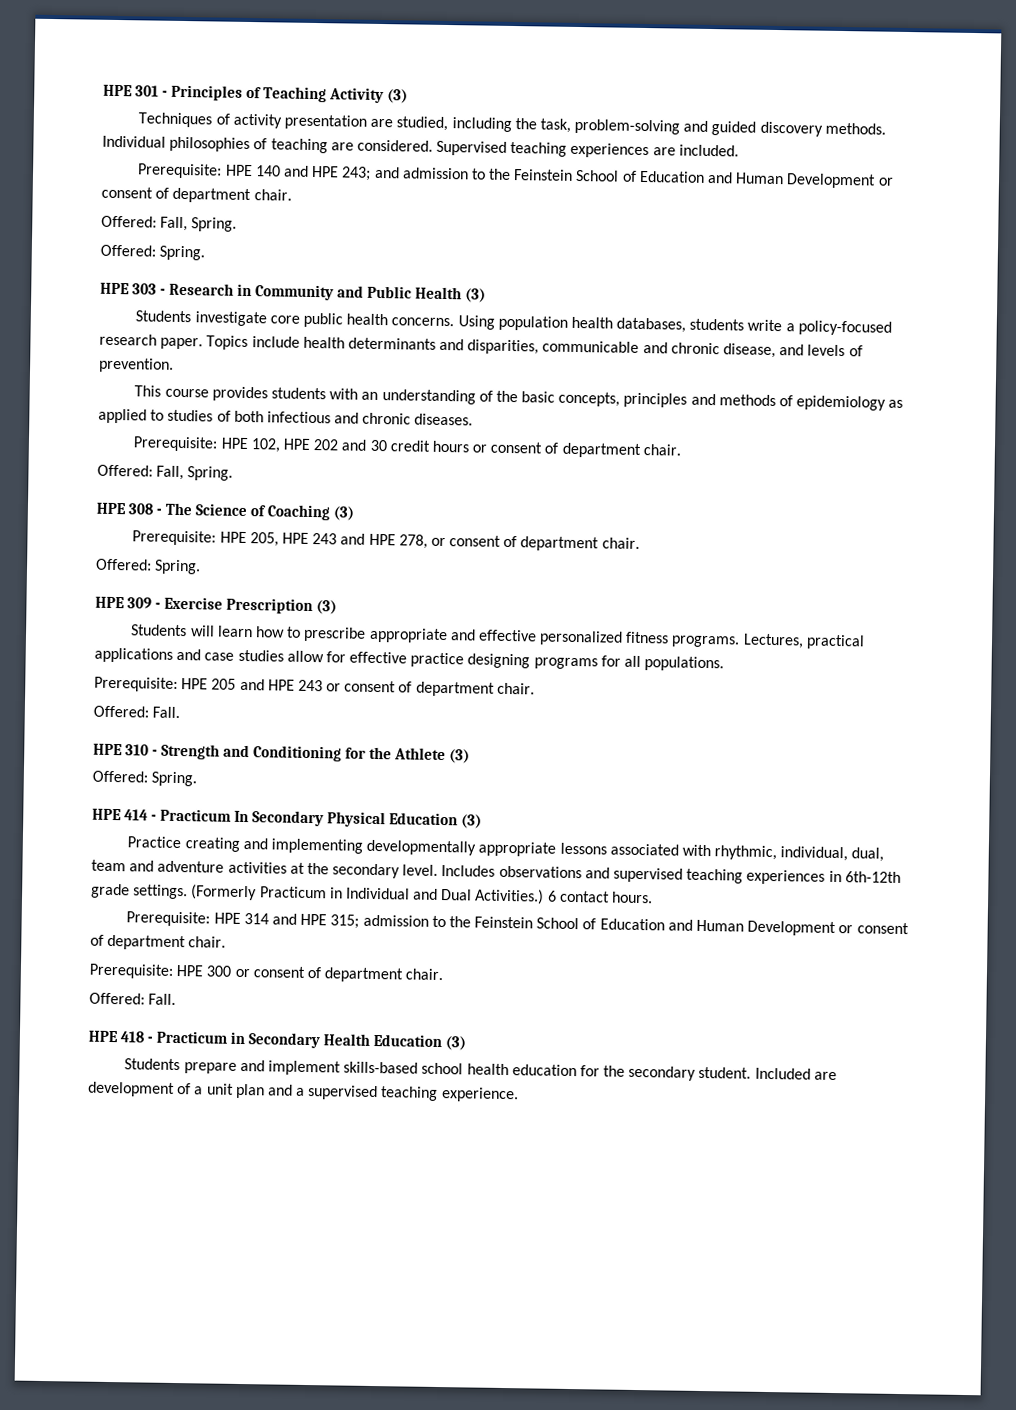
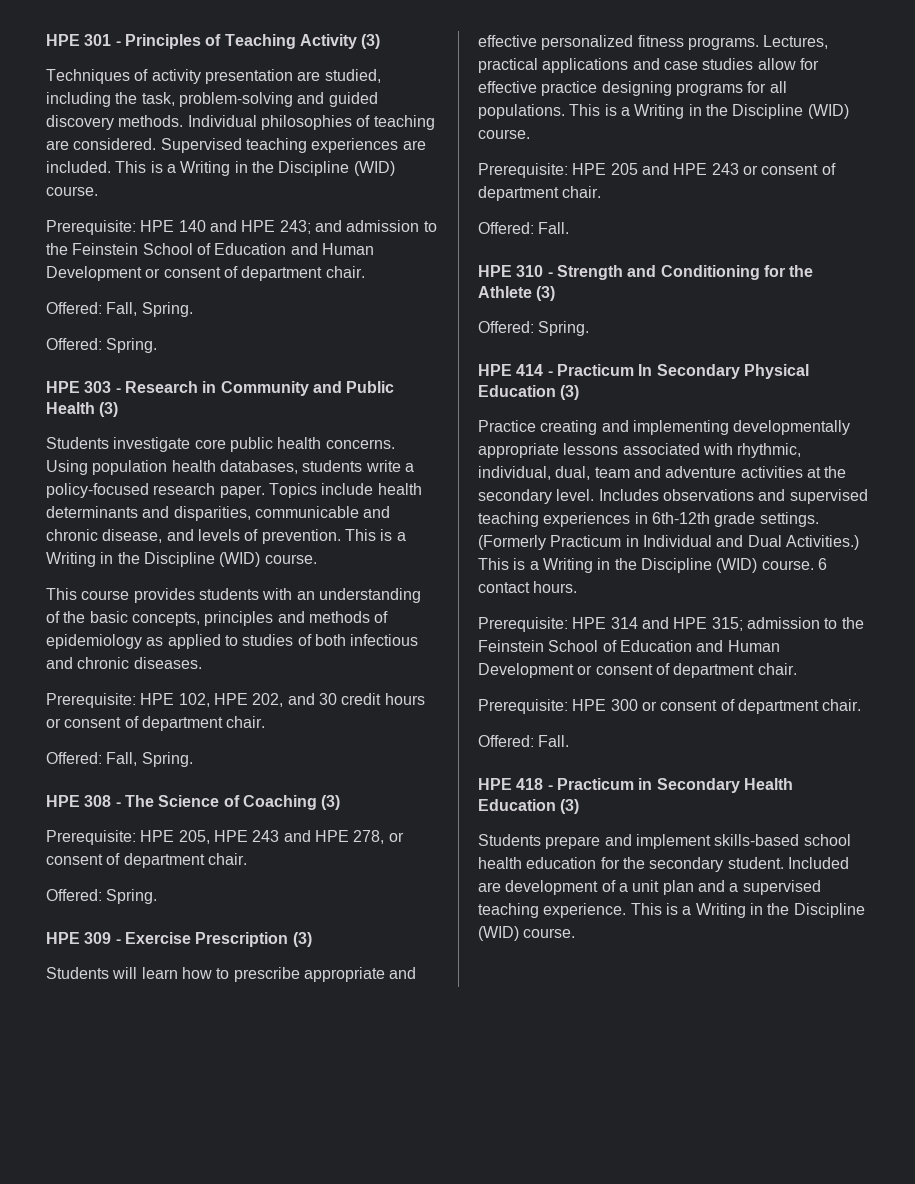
(739, 150) none -> [115,161,395,176] [46,186,98,196] This is a Writing in the Discipline (WID) course.
(174, 365) none -> [344,529,406,541] [46,552,317,567] This is a Writing in the Discipline (WID) course.
[313,439,340,451] 202 -> [252,693,284,707] 202,
(725, 664) none -> [569,104,849,119] [478,129,530,139] This is a Writing in the Discipline (WID) course.
(545, 896) none -> [478,558,814,573] This is a Writing in the Discipline (WID) course.
(519, 1095) none -> [630,903,865,918] [478,926,576,941] This is a Writing in the Discipline (WID) course.

